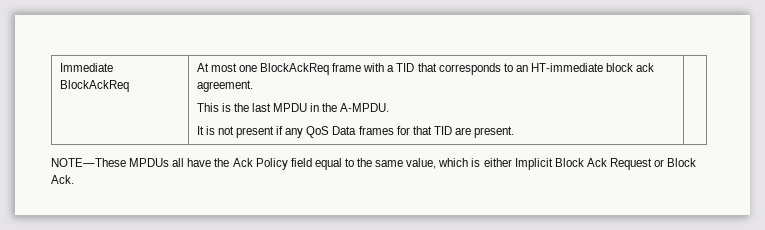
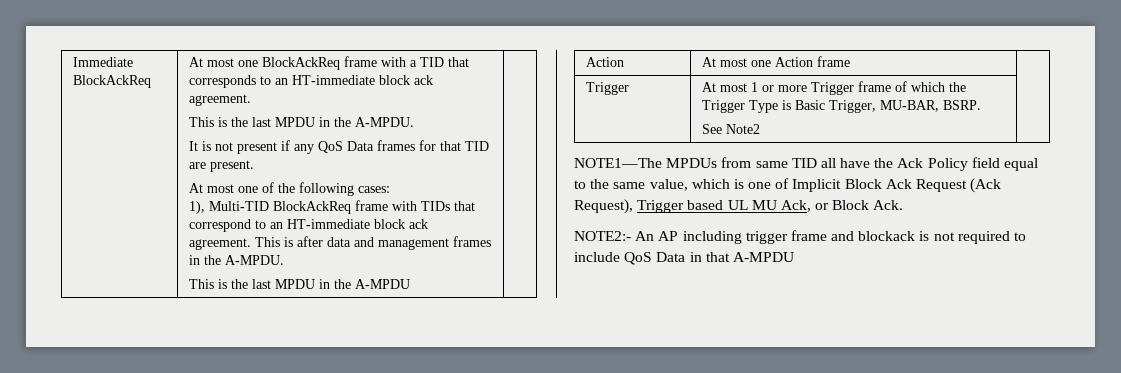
[51,158,170,167] | // NOTE—These MPDUs -> [189,182,391,196] [189,200,476,214] [189,219,429,232] [189,236,492,250] [189,255,285,265] [189,279,411,289] [586,57,625,67] [702,56,851,67] [586,82,630,95] [702,81,967,95] [702,100,982,113] [702,124,761,134] [574,157,817,168] // At most one of the following cases: // 1), Multi-TID BlockAckReq frame with TIDs that correspond to an HT-immediate block ack agreement. This is after data and management frames in the A-MPDU. // This is the last MPDU in the A-MPDU | // Action | At most one Action frame | // Trigger | At most 1 or more Trigger frame of which the Trigger Type is Basic Trigger, MU-BAR, BSRP. // See Note2 | // NOTE1—The MPDUs from same TID
[483,158,512,167] either -> [748,178,790,189] one of
[654,158,697,167] [51,175,74,184] or Block Ack. -> [970,178,1002,193] [574,199,904,214] [574,230,1027,244] [574,252,794,265] (Ack Request), Trigger based UL MU Ack, or Block Ack. // NOTE2:- An AP including trigger frame and blockack is not required to include QoS Data in that A-MPDU

